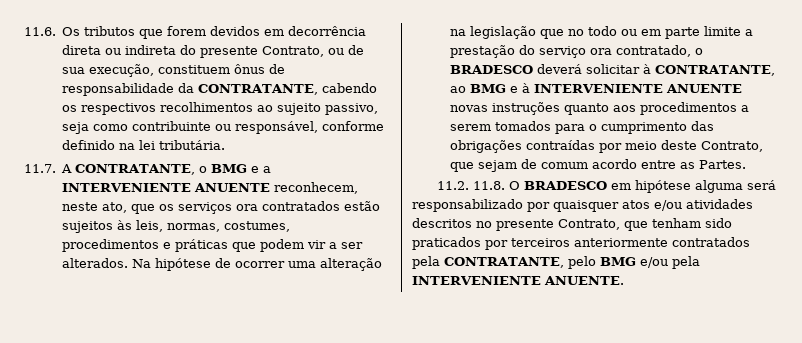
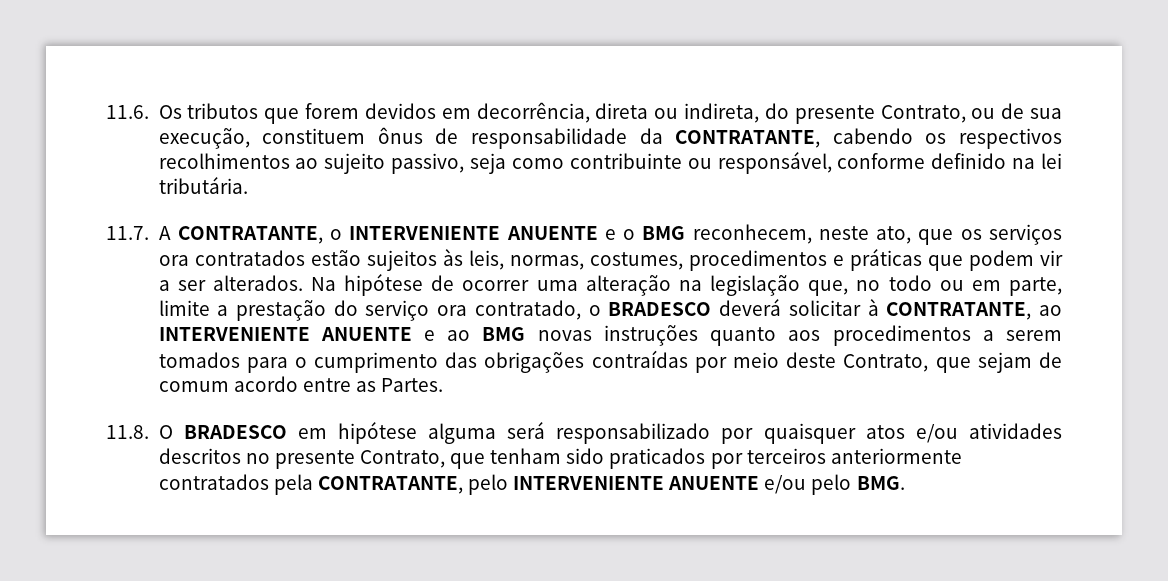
[288,26,367,36] decorrência -> [476,102,590,123] decorrência,
[125,45,177,55] indireta -> [684,103,759,123] indireta,
[211,164,272,173] [62,183,271,192] BMG e a INTERVENIENTE ANUENTE -> [349,226,686,240] INTERVENIENTE ANUENTE e o BMG
[540,29,565,39] que -> [808,280,849,296] que,
[665,27,701,39] parte -> [1009,277,1062,296] parte,
[470,83,743,93] BMG e à INTERVENIENTE ANUENTE -> [158,327,526,341] INTERVENIENTE ANUENTE e ao BMG
[436,181,469,190] 11.2. -> (444, 385) none
[600,256,700,269] [412,276,624,285] BMG e/ou pela INTERVENIENTE ANUENTE. -> [513,474,905,495] INTERVENIENTE ANUENTE e/ou pelo BMG.

